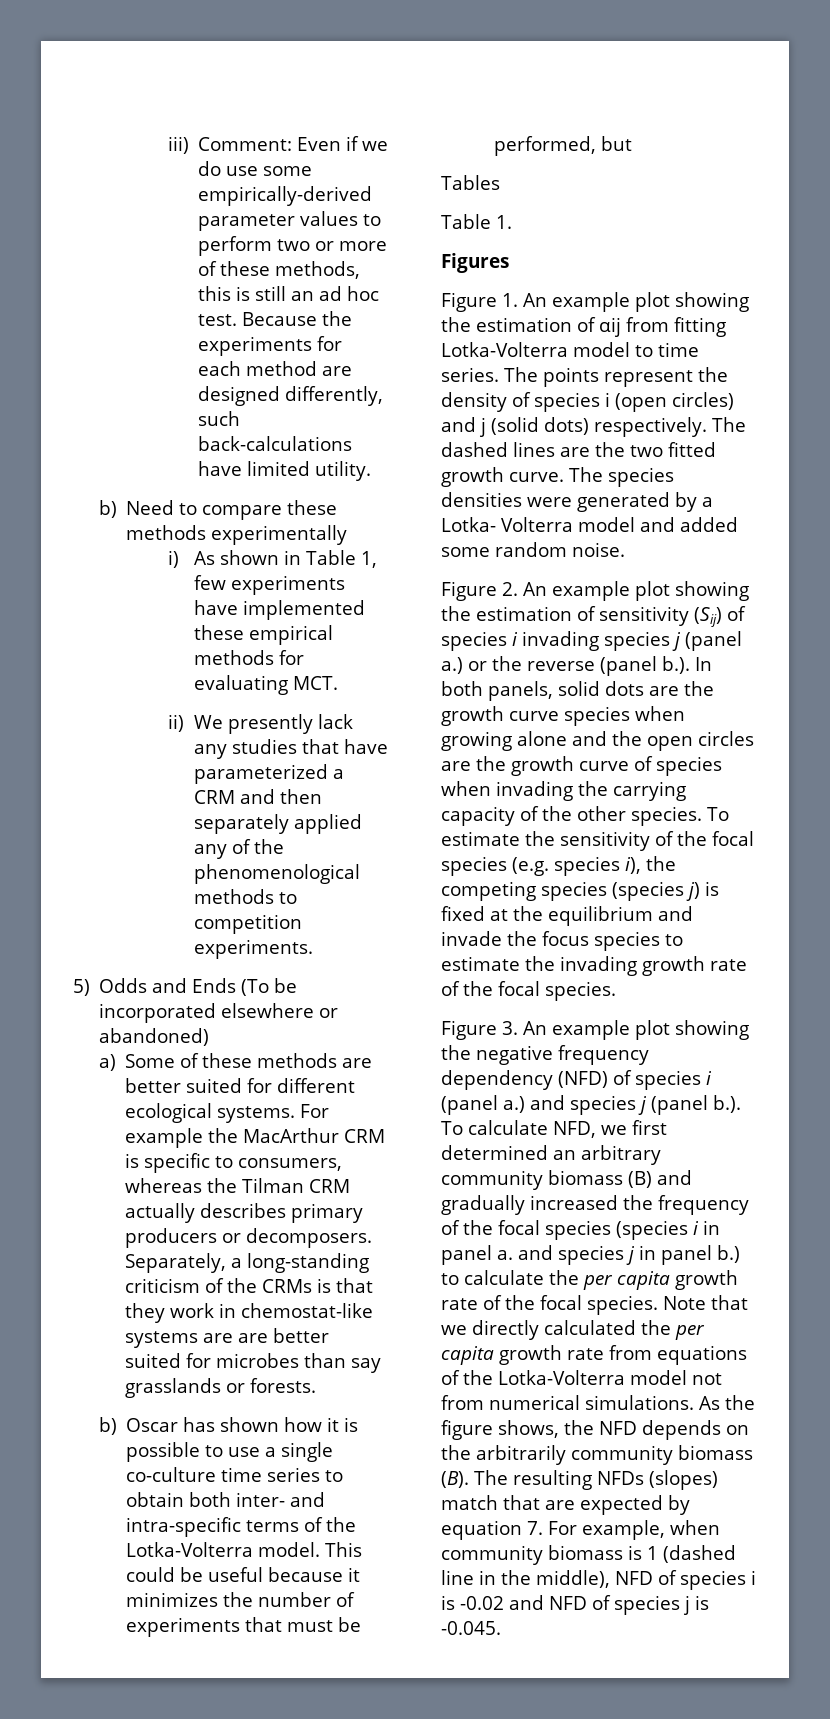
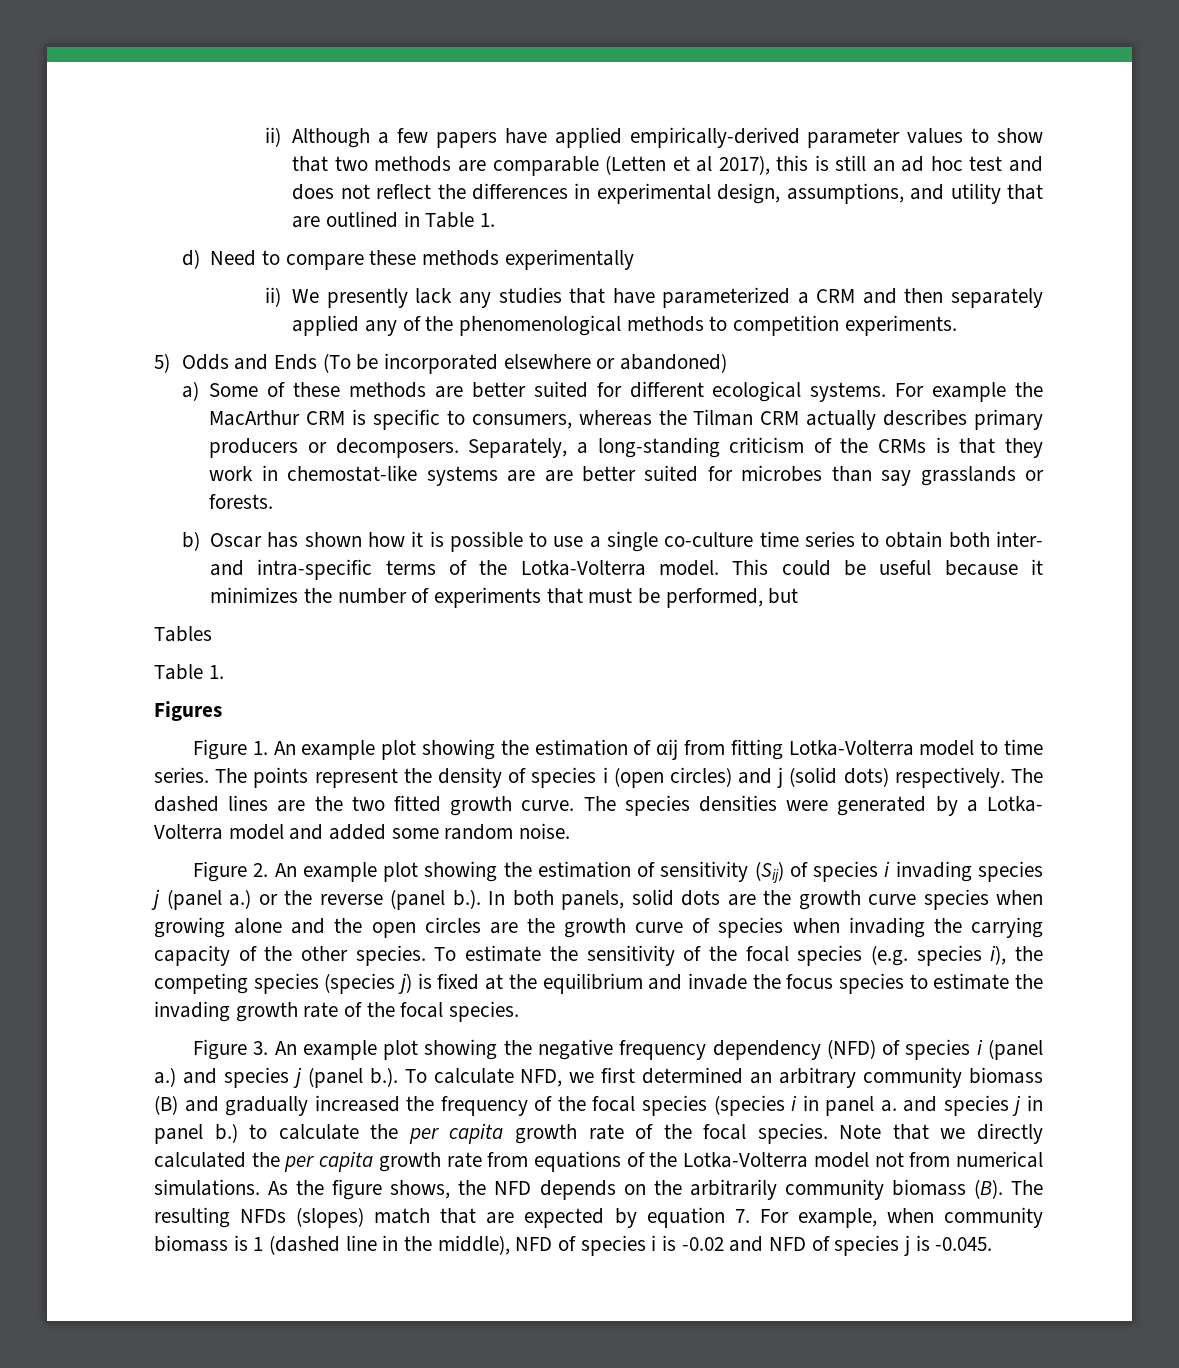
[167,136,389,154] [198,161,313,176] [198,186,373,206] [198,211,382,231] [198,236,388,256] [198,261,361,279] iii) Comment: Even if we do use some empirically-derived parameter values to perform two or more of these methods, -> [264,127,1043,148] [292,155,770,176] ii) Although a few papers have applied empirically-derived parameter values to show that two methods are comparable (Letten et al 2017),
[198,311,353,326] [198,336,343,356] [198,361,353,376] [198,386,384,406] [198,411,241,426] [198,436,353,451] [198,461,372,481] [98,500,117,518] test. Because the experiments for each method are designed differently, such back-calculations have limited utility. // b) -> [969,156,1043,172] [292,183,1043,204] [292,211,496,228] [181,249,200,269] test and does not reflect the differences in experimental design, assumptions, and utility that are outlined in Table 1. // d)
[167,550,377,568] [193,575,345,595] [193,600,365,620] [193,625,333,645] [193,650,304,665] [193,675,338,695] // i) As shown in Table 1, few experiments have implemented these empirical methods for evaluating MCT. -> (634, 259) none

